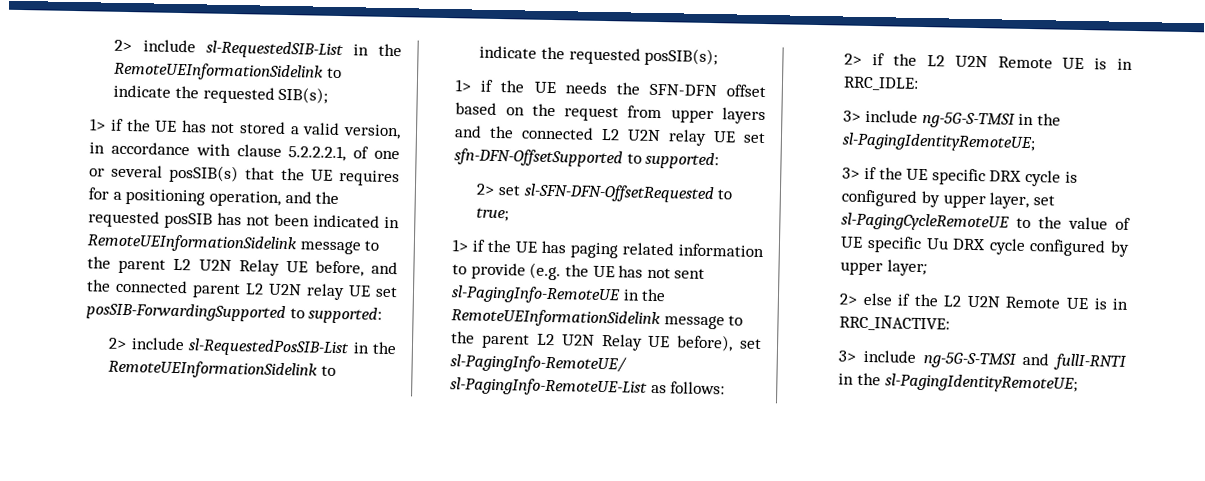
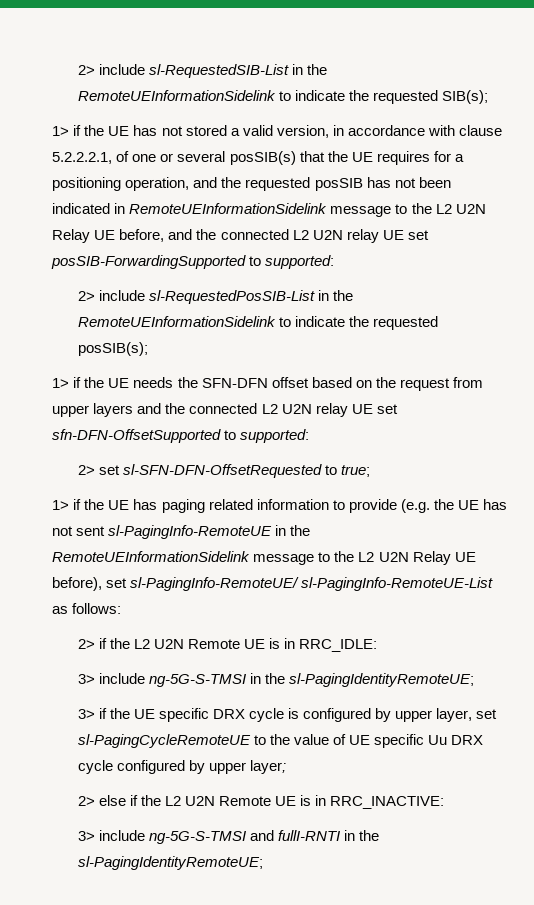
[118,258,167,274] parent -> (432, 208) none
[192,283,242,299] parent -> (289, 234) none
[481,333,531,349] parent -> (355, 556) none

